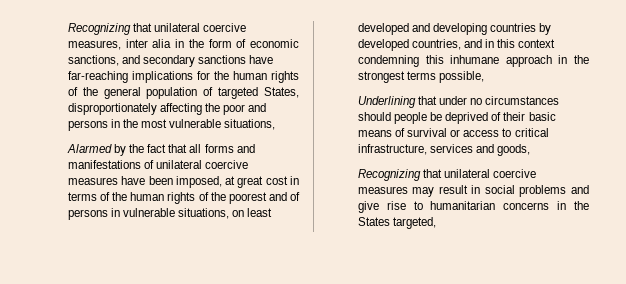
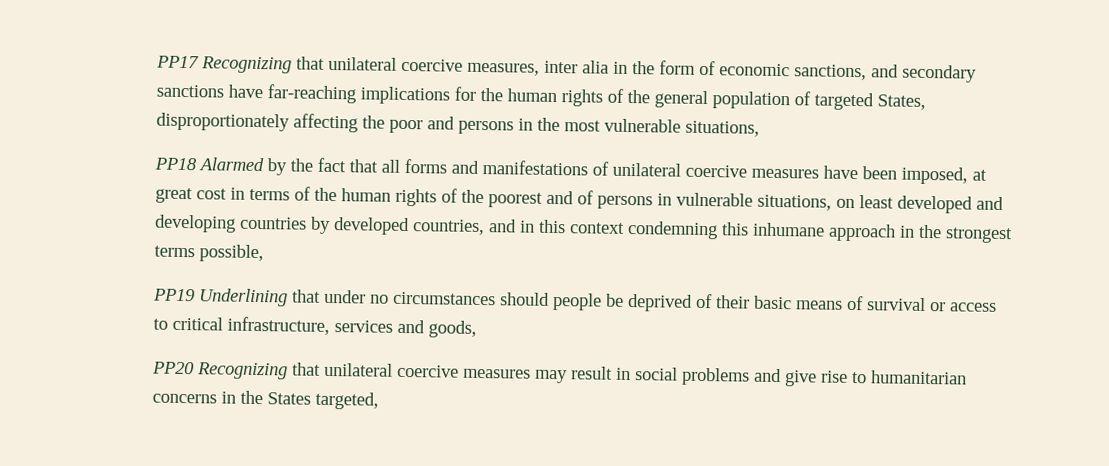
(67, 29) none -> [156,55,200,69] PP17
(276, 124) none -> [154,157,198,171] PP18
(485, 77) none -> [153,288,196,302] PP19
(531, 150) none -> [152,361,196,375] PP20

